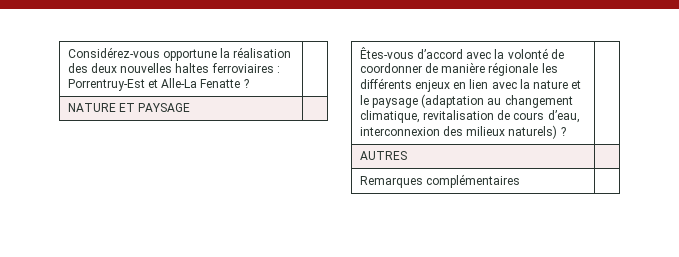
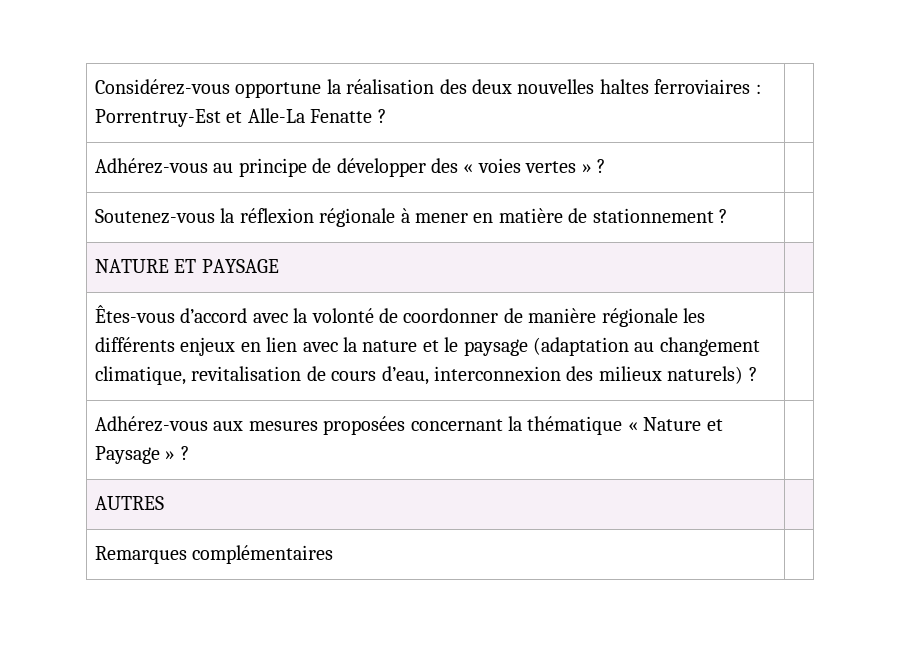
(249, 83) none -> [94,158,605,177] [94,208,727,227] // Adhérez-vous au principe de développer des « voies vertes » ? | // Soutenez-vous la réflexion régionale à mener en matière de stationnement ? |
(566, 131) none -> [94,416,723,435] [94,446,189,464] // Adhérez-vous aux mesures proposées concernant la thématique « Nature et Paysage » ? |

